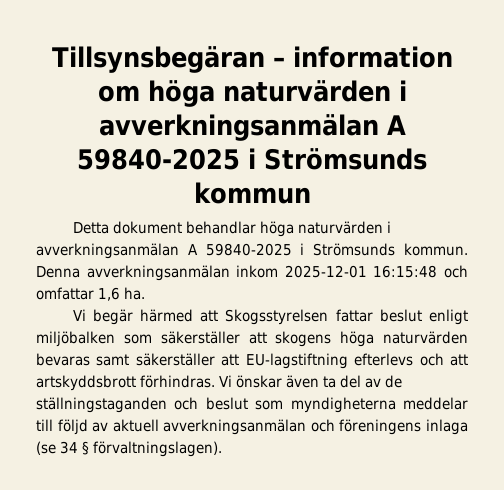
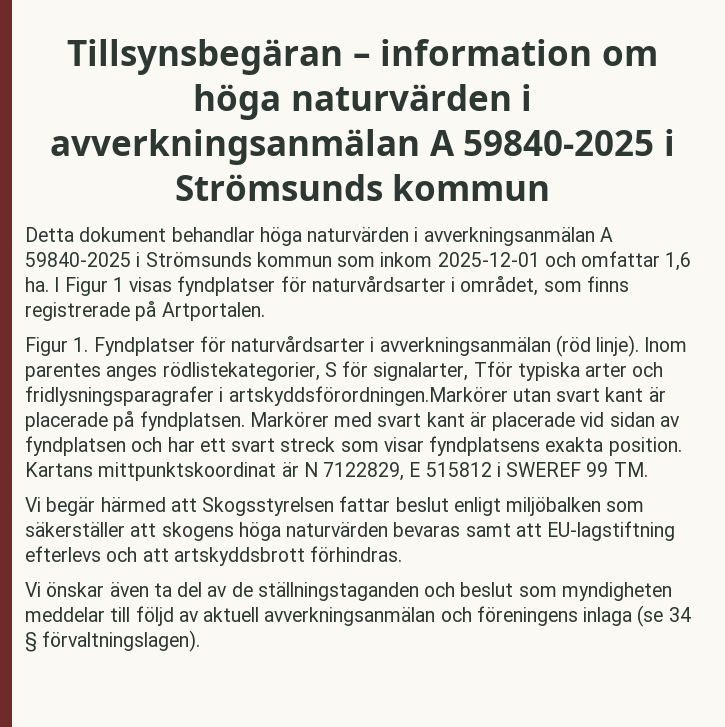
[404,243,469,256] [36,265,230,281] kommun. Denna avverkningsanmälan -> [256,252,376,267] kommun som
[373,265,438,278] 16:15:48 -> (540, 259) none
(145, 293) none -> [54,276,629,296] [25,301,265,321] [25,335,688,357] [25,361,664,381] [25,386,666,406] [25,411,680,431] [25,436,682,456] [25,462,648,481] I Figur 1 visas fyndplatser för naturvårdsarter i området, som finns registrerade på Artportalen. // Figur 1. Fyndplatser för naturvårdsarter i avverkningsanmälan (röd linje). Inom parentes anges rödlistekategorier, S för signalarter, Tför typiska arter och fridlysningsparagrafer i artskyddsförordningen.Markörer utan svart kant är placerade på fyndplatsen. Markörer med svart kant är placerade vid sidan av fyndplatsen och har ett svart streck som visar fyndplatsens exakta position. Kartans mittpunktskoordinat är N 7122829, E 515812 i SWEREF 99 TM.
[135,353,215,366] säkerställer -> (511, 530) none
(215, 381) none -> (403, 554) //
[290,397,396,413] myndigheterna -> [561,582,672,601] myndigheten

